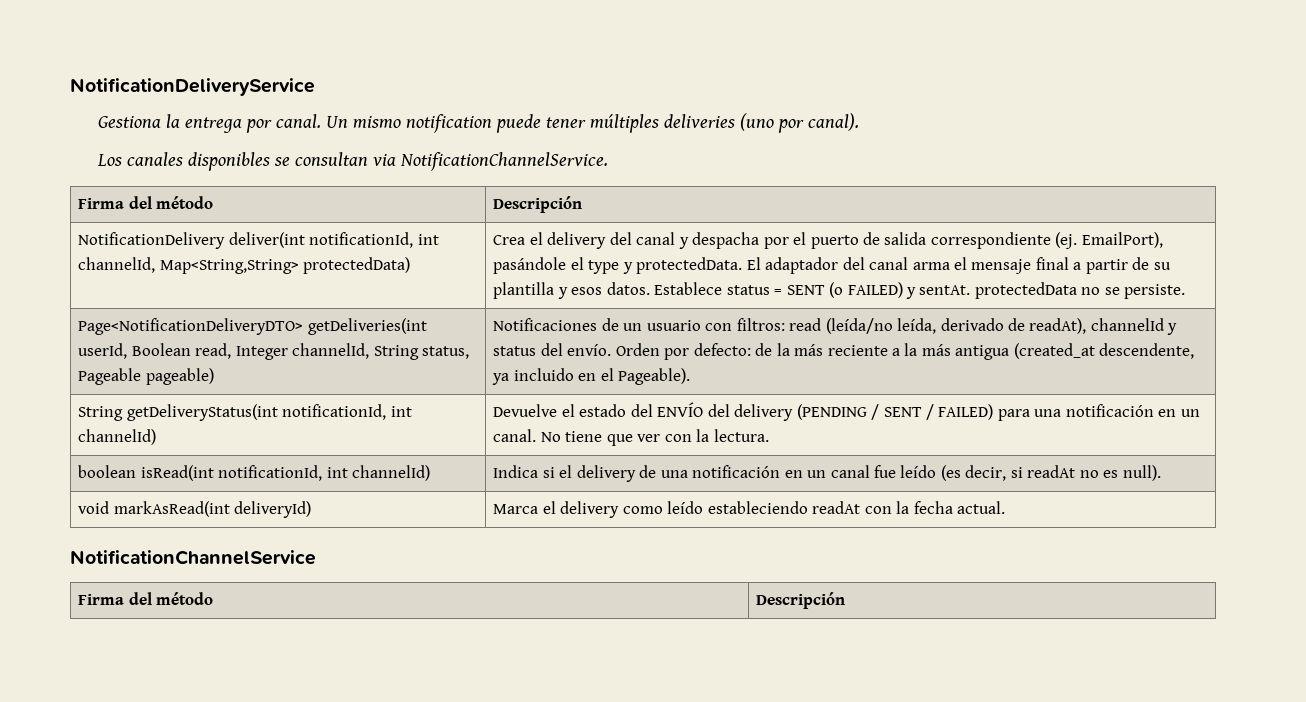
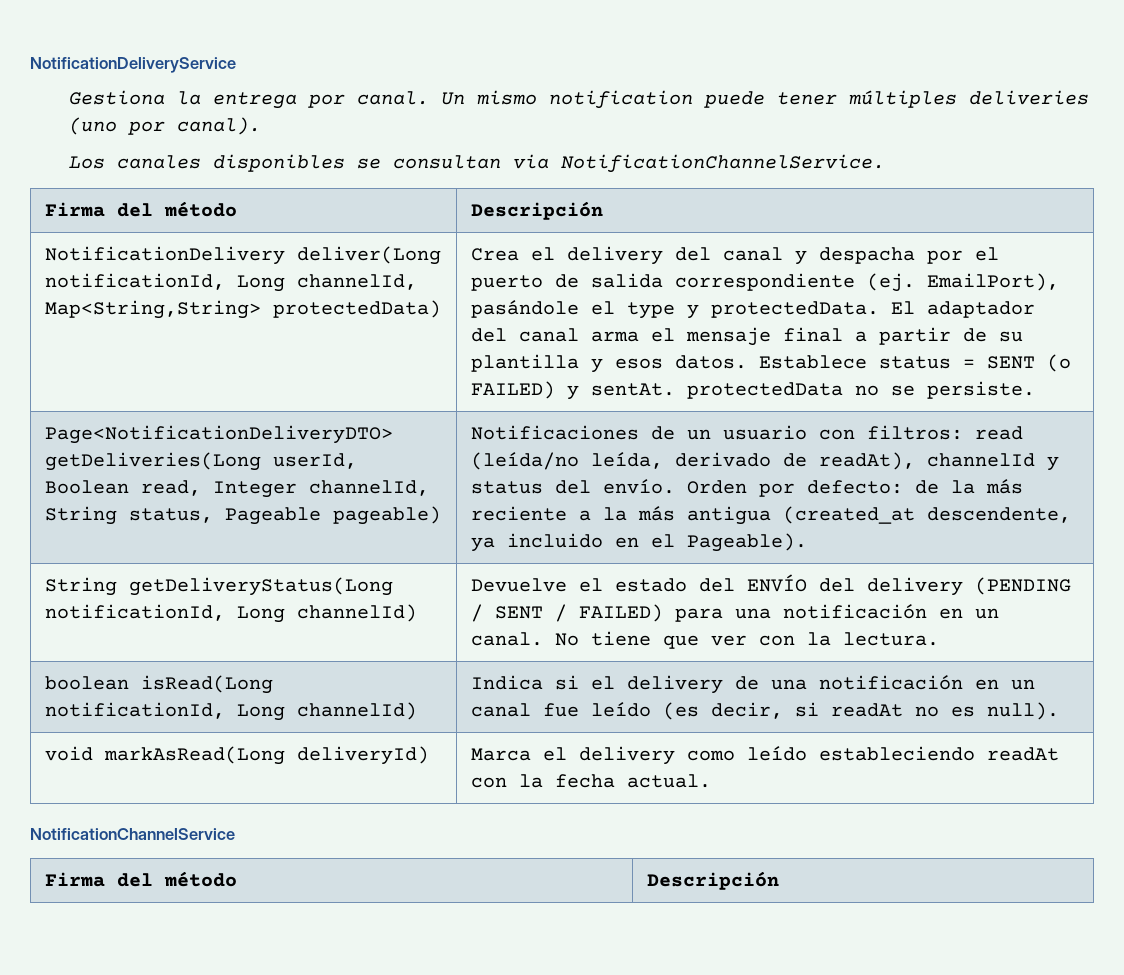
[228,232,439,248] deliver(int notificationId, int -> [296,246,441,265] [44,273,285,292] deliver(Long notificationId, Long
[307,318,427,335] getDeliveries(int -> [44,452,261,471] getDeliveries(Long
[126,404,412,421] getDeliveryStatus(int notificationId, int -> [128,577,393,596] [44,604,285,623] getDeliveryStatus(Long notificationId, Long
[140,465,348,481] isRead(int notificationId, int -> [140,675,273,694] [44,702,285,721] isRead(Long notificationId, Long
[113,501,230,517] markAsRead(int -> [103,746,285,765] markAsRead(Long

